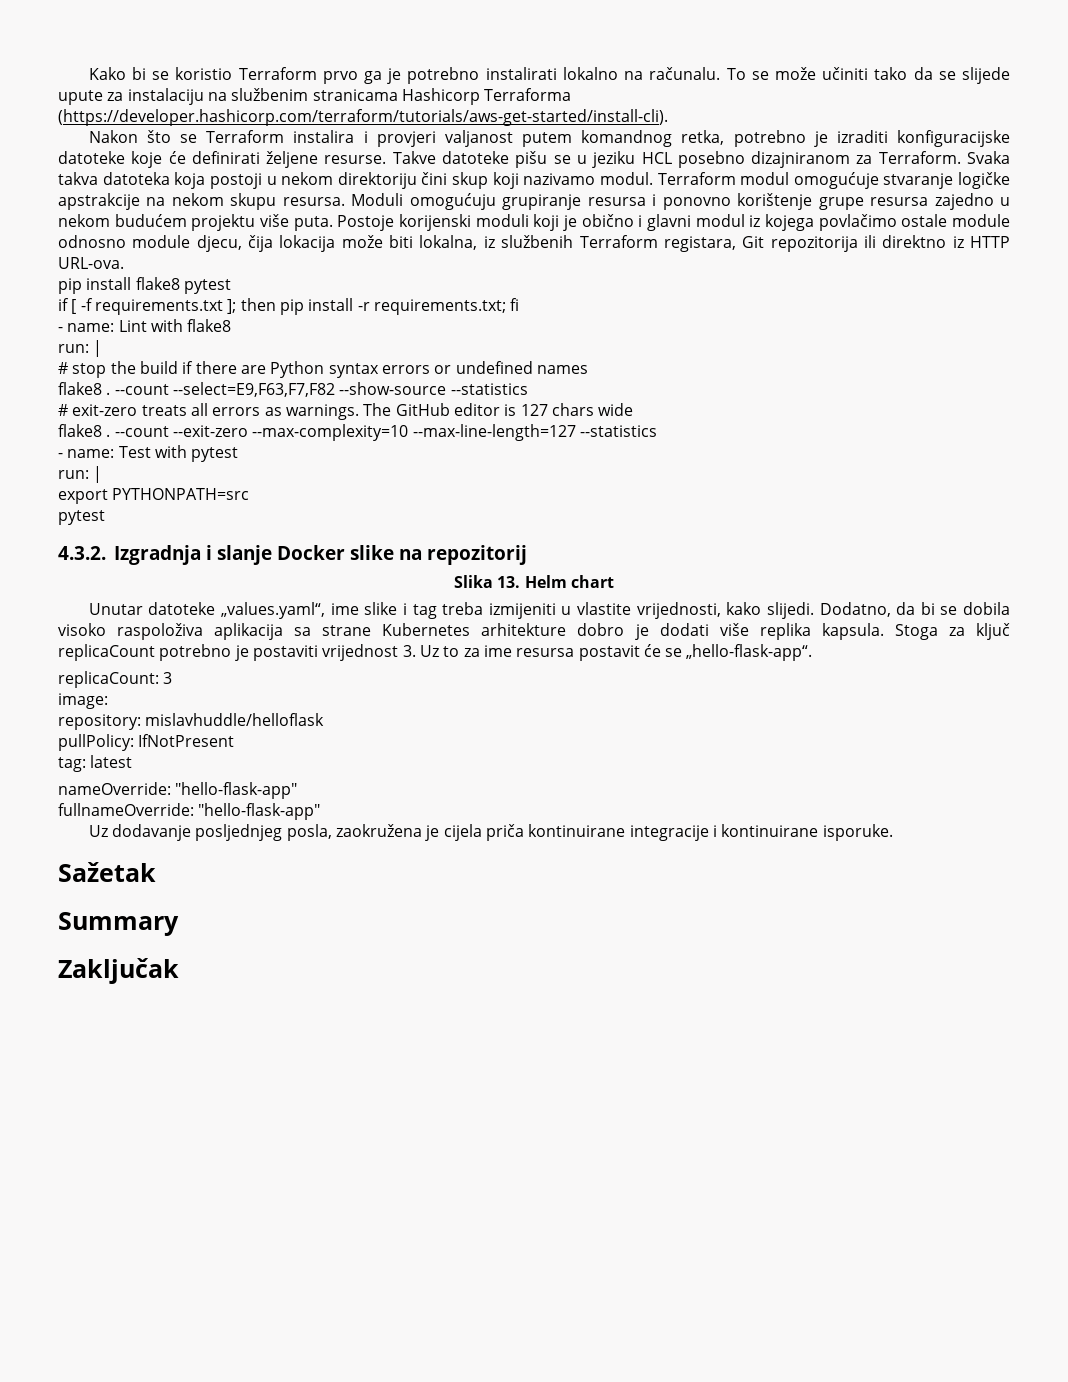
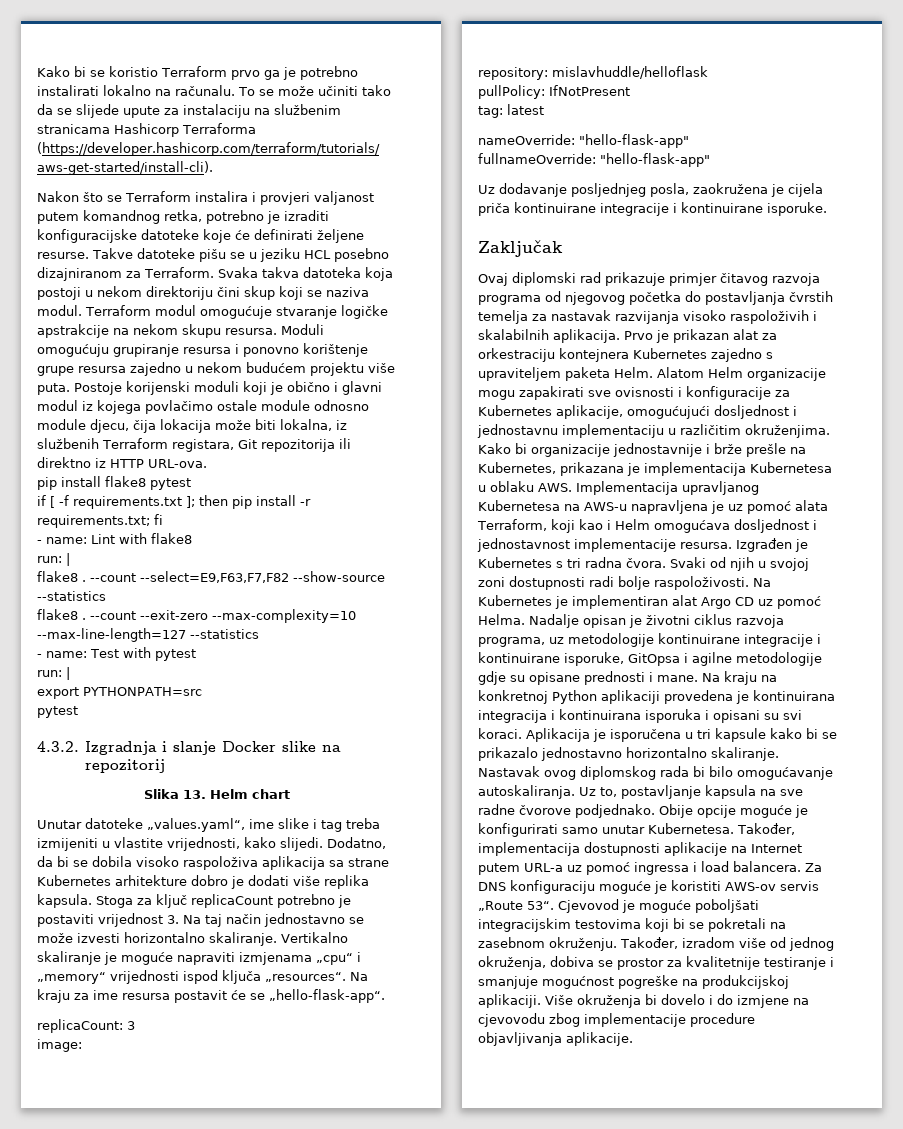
[523,173,596,185] nazivamo -> [307,287,369,297] se naziva
[58,361,588,378] // # stop the build if there are Python syntax errors or undefined names -> (70, 559) none
[58,403,634,420] // # exit-zero treats all errors as warnings. The GitHub editor is 127 chars wide -> (106, 596) none
[419,645,460,657] Uz to -> [183,913,364,927] [37,932,348,946] [37,951,361,965] [37,970,368,984] [37,989,70,1003] Na taj način jednostavno se može izvesti horizontalno skaliranje. Vertikalno skaliranje je moguće napraviti izmjenama „cpu“ i „memory“ vrijednosti ispod ključa „resources“. Na kraju
[58,862,156,882] [58,912,179,936] [58,958,179,984] Sažetak // Summary // Zaključak -> [478,240,563,257] [478,272,820,286] [478,291,833,305] [478,310,817,324] [478,329,777,343] [478,348,773,362] [478,367,826,381] [478,386,790,400] [478,405,797,419] [477,424,830,438] [478,443,806,457] [478,462,832,476] [478,481,759,495] [478,500,828,514] [477,519,817,533] [477,538,808,552] [478,557,809,571] [478,576,771,590] [478,595,821,609] [478,614,784,628] [478,633,821,647] [478,652,822,666] [478,671,777,685] [478,690,835,704] [478,709,802,723] [478,728,837,742] [478,747,779,761] [478,766,833,780] [478,785,803,799] [478,804,808,818] [478,823,795,837] [478,842,802,856] [478,861,822,875] [478,880,819,894] [478,899,759,913] [478,918,786,932] [478,937,834,951] [478,956,834,970] [478,975,789,989] [478,994,809,1008] [478,1013,755,1027] [478,1032,633,1046] Zaključak // Ovaj diplomski rad prikazuje primjer čitavog razvoja programa od njegovog početka do postavljanja čvrstih temelja za nastavak razvijanja visoko raspoloživih i skalabilnih aplikacija. Prvo je prikazan alat za orkestraciju kontejnera Kubernetes zajedno s upraviteljem paketa Helm. Alatom Helm organizacije mogu zapakirati sve ovisnosti i konfiguracije za Kubernetes aplikacije, omogućujući dosljednost i jednostavnu implementaciju u različitim okruženjima. Kako bi organizacije jednostavnije i brže prešle na Kubernetes, prikazana je implementacija Kubernetesa u oblaku AWS. Implementacija upravljanog Kubernetesa na AWS-u napravljena je uz pomoć alata Terraform, koji kao i Helm omogućava dosljednost i jednostavnost implementacije resursa. Izgrađen je Kubernetes s tri radna čvora. Svaki od njih u svojoj zoni dostupnosti radi bolje raspoloživosti. Na Kubernetes je implementiran alat Argo CD uz pomoć Helma. Nadalje opisan je životni ciklus razvoja programa, uz metodologije kontinuirane integracije i kontinuirane isporuke, GitOpsa i agilne metodologije gdje su opisane prednosti i mane. Na kraju na konkretnoj Python aplikaciji provedena je kontinuirana integracija i kontinuirana isporuka i opisani su svi koraci. Aplikacija je isporučena u tri kapsule kako bi se prikazalo jednostavno horizontalno skaliranje. Nastavak ovog diplomskog rada bi bilo omogućavanje autoskaliranja. Uz to, postavljanje kapsula na sve radne čvorove podjednako. Obije opcije moguće je konfigurirati samo unutar Kubernetesa. Također, implementacija dostupnosti aplikacije na Internet putem URL-a uz pomoć ingressa i load balancera. Za DNS konfiguraciju moguće je koristiti AWS-ov servis „Route 53“. Cjevovod je moguće poboljšati integracijskim testovima koji bi se pokretali na zasebnom okruženju. Također, izradom više od jednog okruženja, dobiva se prostor za kvalitetnije testiranje i smanjuje mogućnost pogreške na produkcijskoj aplikaciji. Više okruženja bi dovelo i do izmjene na cjevovodu zbog implementacije procedure objavljivanja aplikacije.

